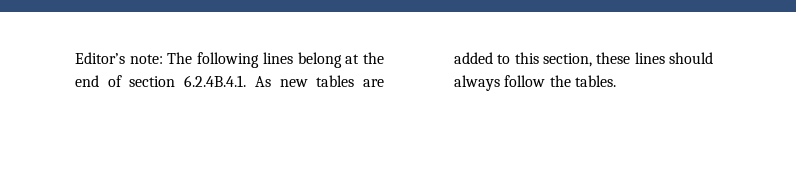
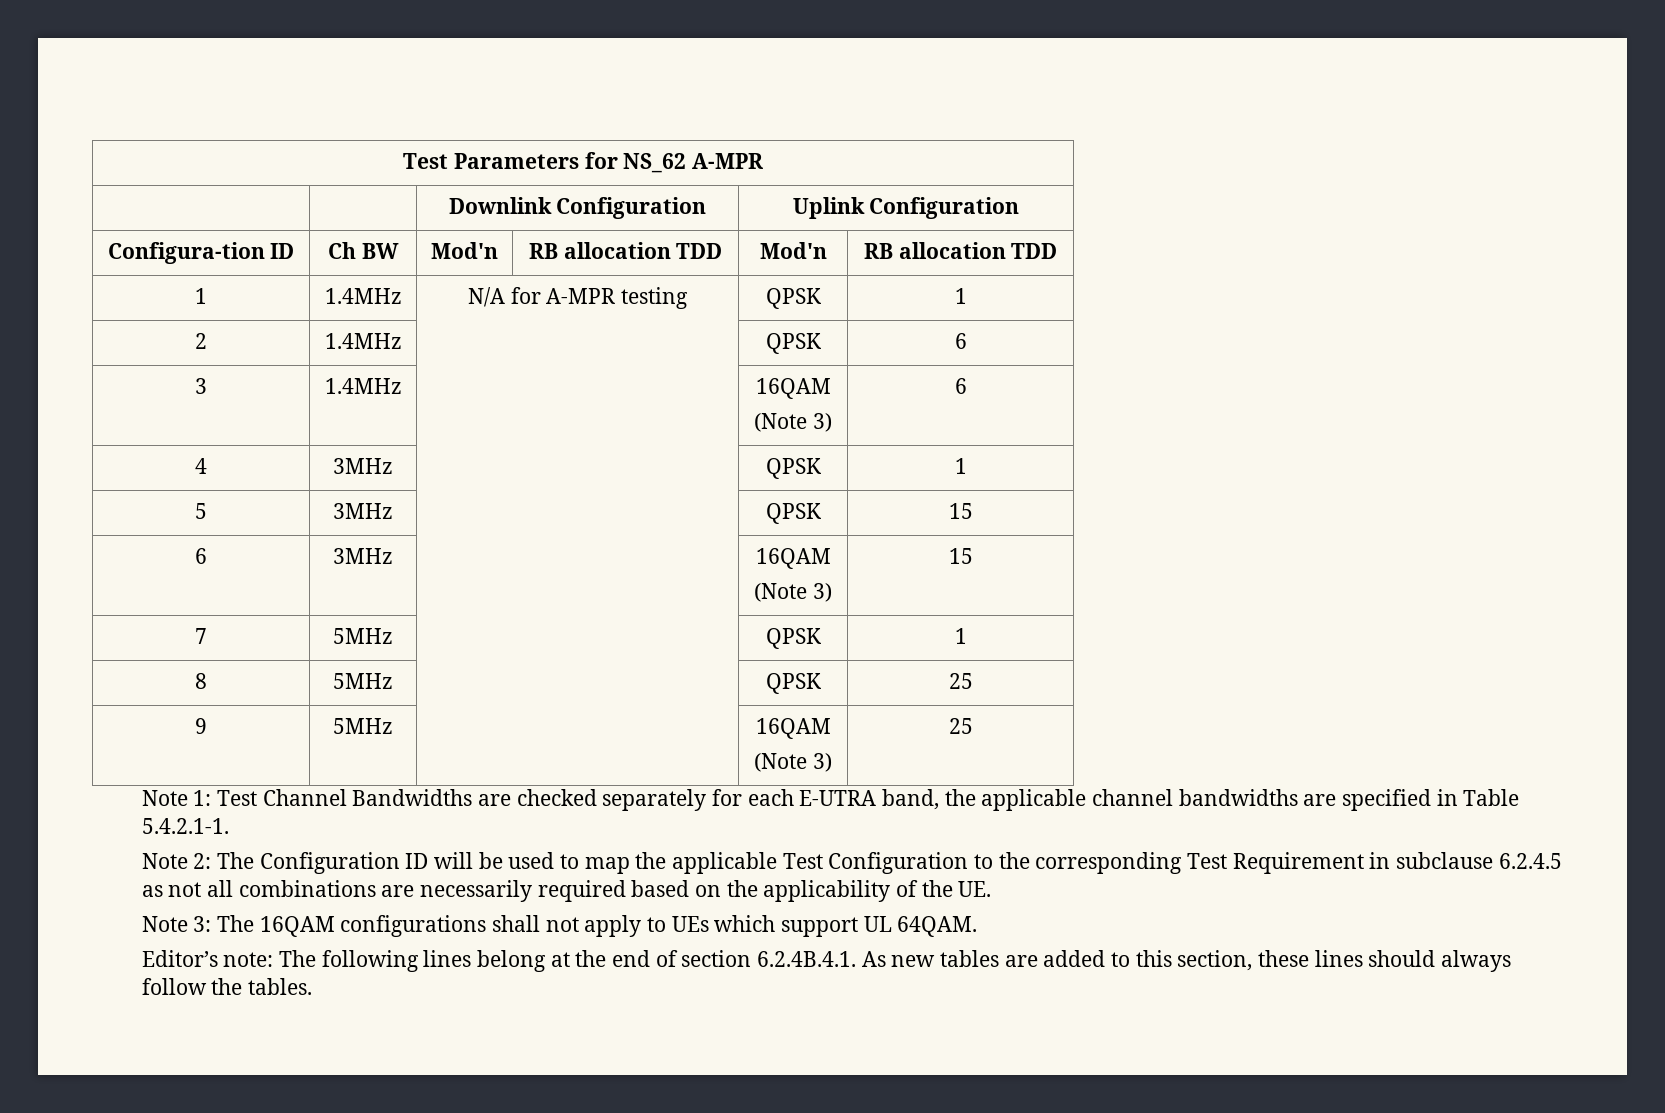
(75, 58) none -> [403,152,763,173] [448,197,707,219] [792,197,1020,219] [107,242,295,264] [328,242,399,259] [431,242,498,259] [528,242,723,259] [759,242,827,259] [863,242,1058,259] [195,288,207,304] [324,288,402,304] [467,287,689,309] [765,288,821,309] [954,288,967,304] [195,333,207,349] [324,333,402,349] [765,333,821,354] [954,333,967,349] [195,378,207,394] [324,378,402,394] [755,378,831,399] [754,413,832,432] [954,378,967,394] [195,458,207,474] [333,458,393,474] [765,458,821,479] [954,458,967,474] [195,503,207,519] [333,503,393,519] [765,503,821,524] [948,503,973,519] [195,548,207,564] [333,548,393,564] [755,548,831,569] [754,583,832,602] [948,548,973,564] [195,628,207,644] [333,628,393,644] [765,628,821,649] [954,628,967,644] [195,673,207,689] [333,673,393,689] [765,673,821,694] [948,673,973,689] [195,718,207,734] [333,718,393,734] [755,718,831,739] [754,753,832,772] [948,718,973,734] [141,789,1520,811] [141,818,229,834] [141,852,1562,874] [141,880,992,902] [141,915,978,937] Test Parameters for NS_62 A-MPR // | | Downlink Configuration | Uplink Configuration // Configura-tion ID | Ch BW | Mod'n | RB allocation TDD | Mod'n | RB allocation TDD // 1 | 1.4MHz | N/A for A-MPR testing | QPSK | 1 // 2 | 1.4MHz | | QPSK | 6 // 3 | 1.4MHz | | 16QAM // (Note 3) | 6 // 4 | 3MHz | | QPSK | 1 // 5 | 3MHz | | QPSK | 15 // 6 | 3MHz | | 16QAM // (Note 3) | 15 // 7 | 5MHz | | QPSK | 1 // 8 | 5MHz | | QPSK | 25 // 9 | 5MHz | | 16QAM // (Note 3) | 25 // Note 1: Test Channel Bandwidths are checked separately for each E-UTRA band, the applicable channel bandwidths are specified in Table 5.4.2.1-1. // Note 2: The Configuration ID will be used to map the applicable Test Configuration to the corresponding Test Requirement in subclause 6.2.4.5 as not all combinations are necessarily required based on the applicability of the UE. // Note 3: The 16QAM configurations shall not apply to UEs which support UL 64QAM. //

